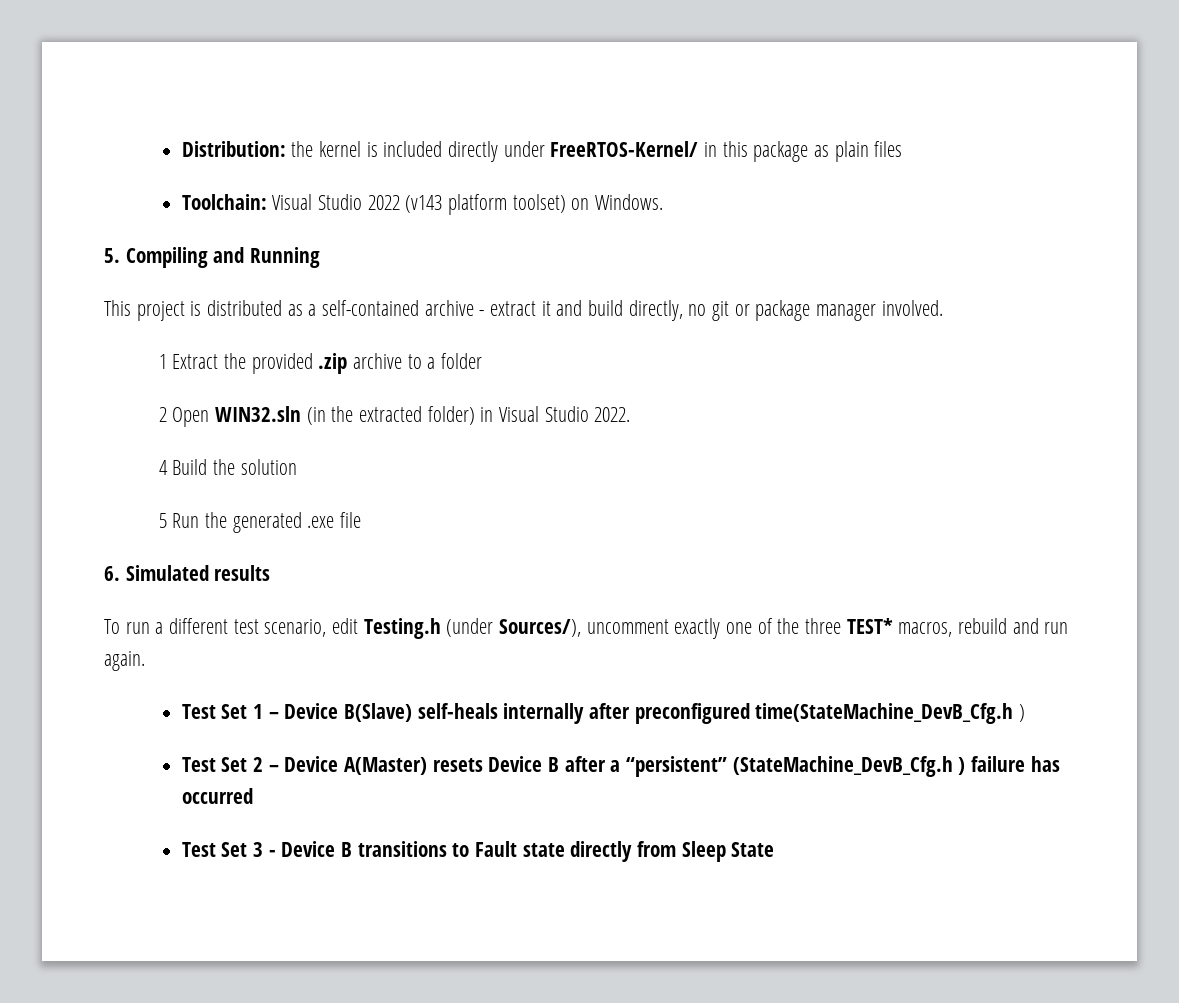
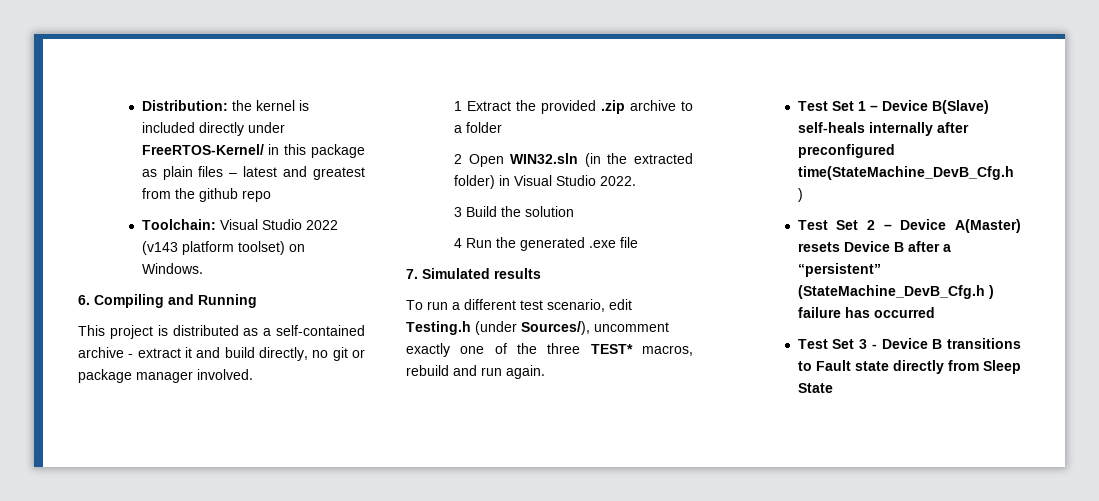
(903, 149) none -> [229,166,366,180] [141,188,271,202] – latest and greatest from the github repo
[104,248,120,263] 5. -> [78,295,90,305] 6.
[158,460,168,475] 4 -> [454,207,463,217] 3
[158,513,167,528] 5 -> [454,238,463,248] 4
[104,566,120,581] 6. -> [406,269,418,279] 7.

